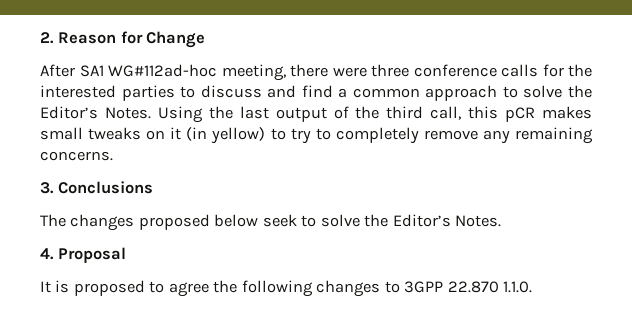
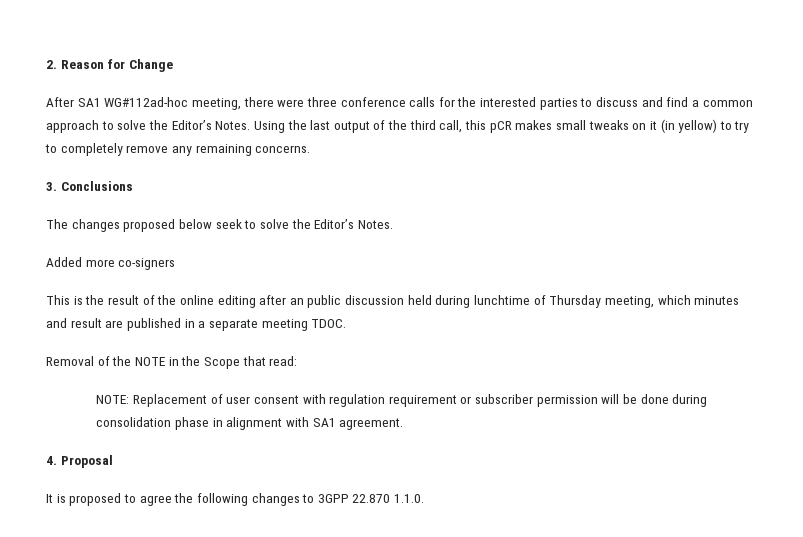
(502, 221) none -> [46,257,176,270] [46,295,740,308] [46,318,347,331] [46,356,298,369] [96,394,708,407] [96,417,404,430] // Added more co-signers // This is the result of the online editing after an public discussion held during lunchtime of Thursday meeting, which minutes and result are published in a separate meeting TDOC. // Removal of the NOTE in the Scope that read: // NOTE: Replacement of user consent with regulation requirement or subscriber permission will be done during consolidation phase in alignment with SA1 agreement.

